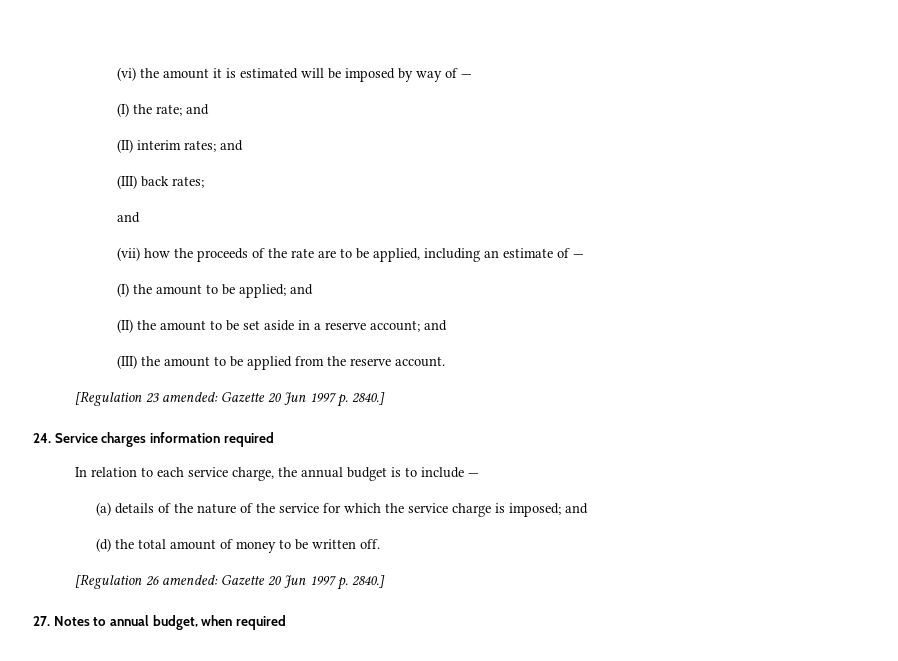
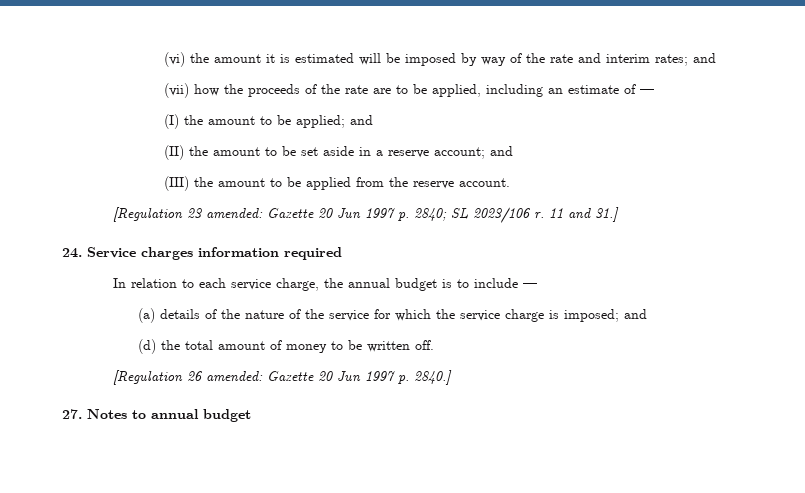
[461,74,473,78] [117,103,210,117] [117,139,134,153] — // (I) the rate; and // (II) -> [525,53,601,63] the rate and
[117,175,205,189] [117,212,141,223] // (III) back rates; // and -> (716, 58) none
[352,392,386,405] 2840.] -> [413,207,619,223] 2840; SL 2023/106 r. 11 and 31.]
[152,615,286,630] budget, when required -> [203,409,251,422] budget

